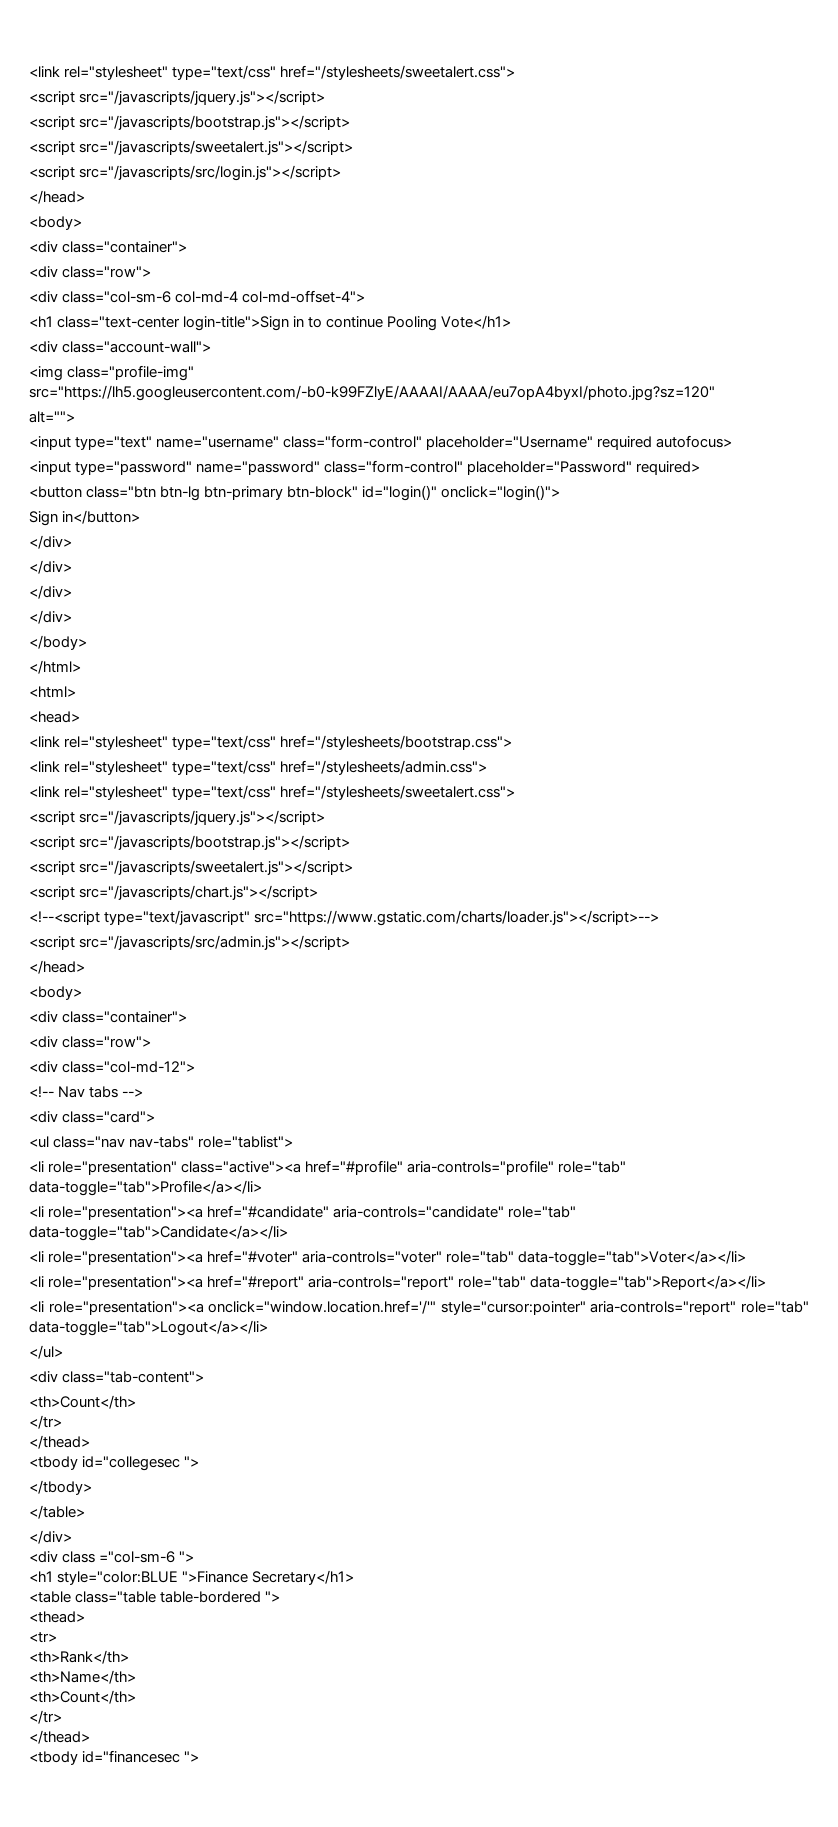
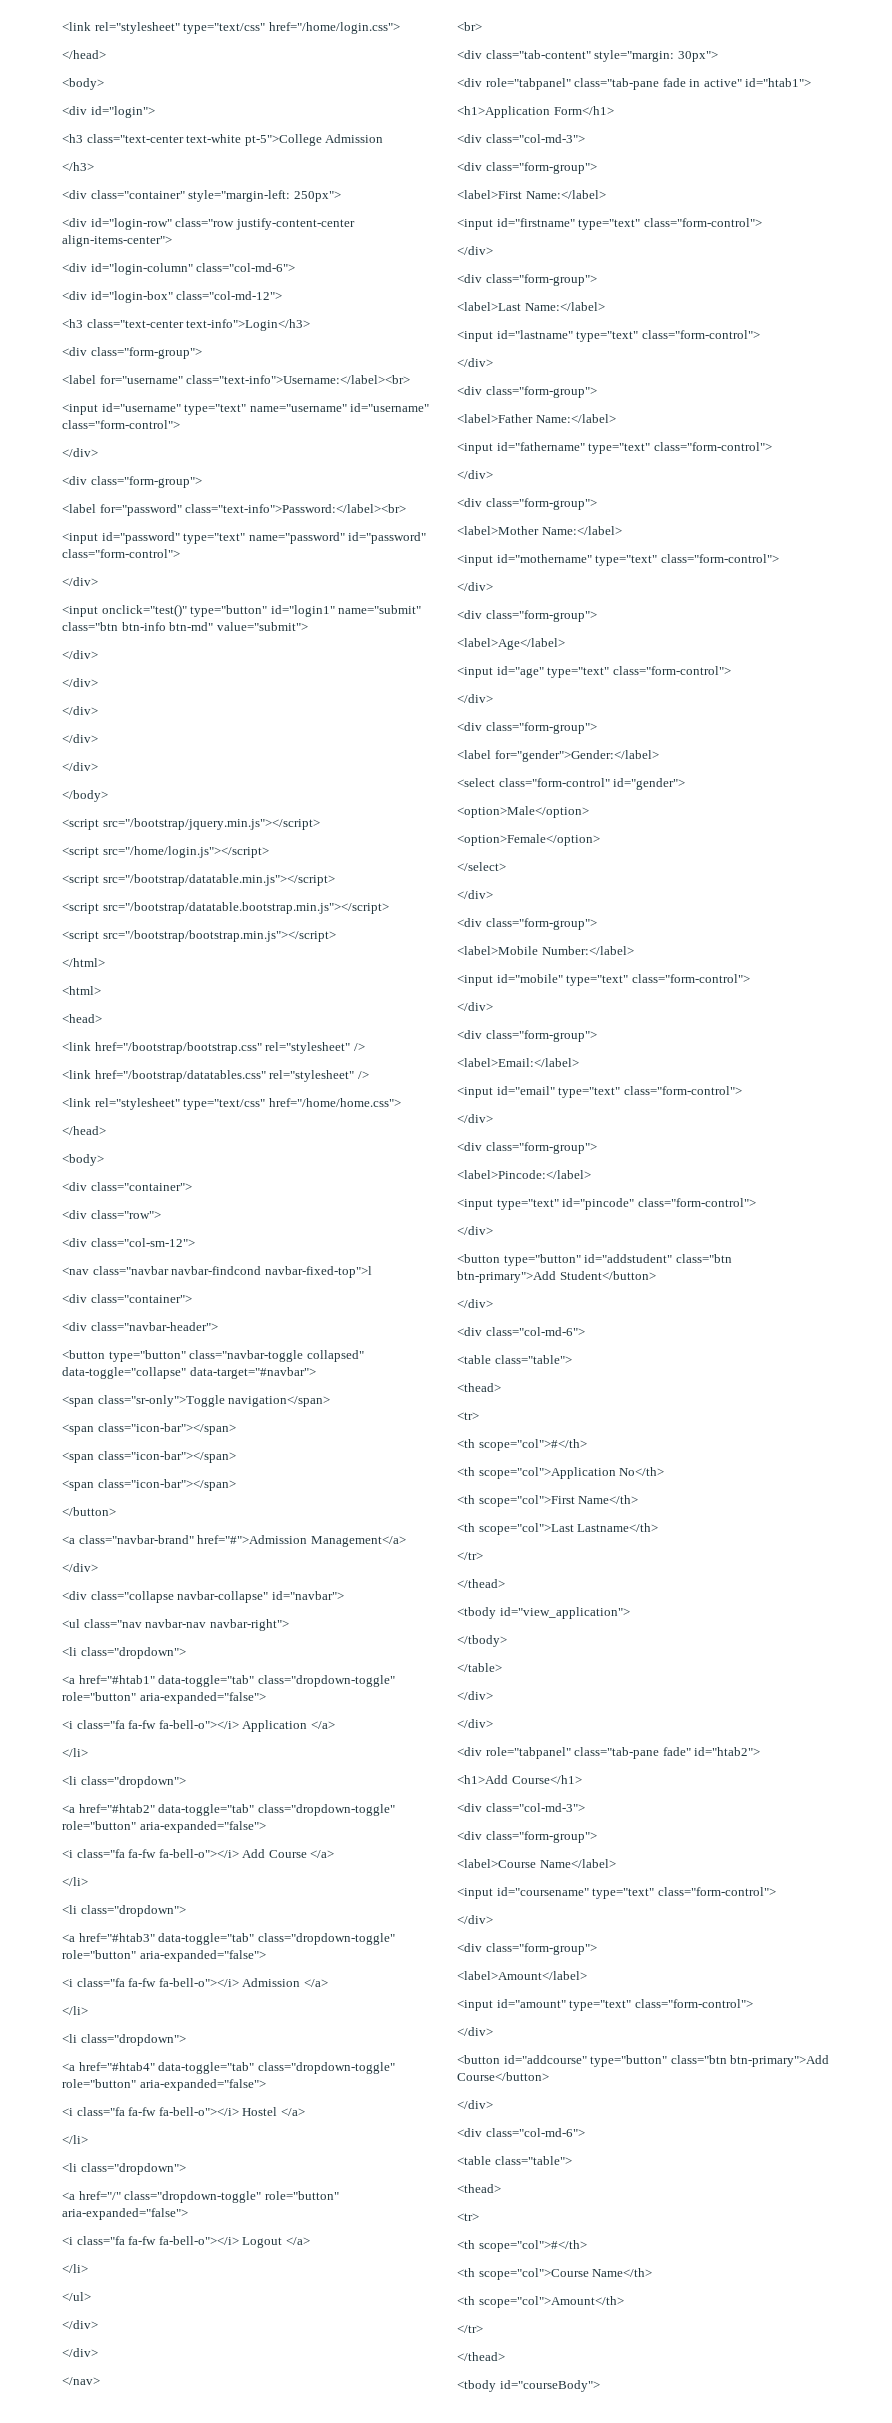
[29,65,516,80] [29,90,326,105] [29,115,351,130] [29,140,354,155] [29,165,342,181] [29,190,85,204] [29,216,82,230] [29,241,188,253] [29,266,152,278] [29,290,366,303] [29,315,512,331] [29,341,212,353] [29,365,195,381] [29,385,715,401] [29,411,75,423] [29,435,733,450] [29,460,701,475] [29,485,561,501] [29,510,141,526] [29,535,72,549] [29,560,72,574] [29,585,72,599] [29,610,72,624] [29,635,87,650] [29,660,81,674] [29,686,76,698] [29,711,80,723] [29,735,513,750] [29,760,488,775] [29,785,516,800] [29,810,326,825] [29,835,351,850] [29,860,354,875] [29,885,319,900] [29,910,660,926] [29,935,351,950] [29,960,85,974] [29,986,82,1000] [29,1011,188,1023] [29,1036,152,1048] [29,1061,196,1073] [29,1086,144,1098] [29,1111,156,1123] [29,1136,294,1148] [29,1160,627,1175] [29,1180,262,1196] [29,1205,577,1220] [29,1225,288,1241] [29,1250,747,1266] [29,1275,767,1291] [29,1300,809,1315] [29,1320,268,1336] [29,1345,63,1359] [29,1371,205,1383] [29,1395,136,1409] [29,1415,62,1429] [29,1435,90,1449] [29,1456,200,1471] <link rel="stylesheet" type="text/css" href="/stylesheets/sweetalert.css"> // <script src="/javascripts/jquery.js"></script> // <script src="/javascripts/bootstrap.js"></script> // <script src="/javascripts/sweetalert.js"></script> // <script src="/javascripts/src/login.js"></script> // </head> // <body> // <div class="container"> // <div class="row"> // <div class="col-sm-6 col-md-4 col-md-offset-4"> // <h1 class="text-center login-title">Sign in to continue Pooling Vote</h1> // <div class="account-wall"> // <img class="profile-img" src="https://lh5.googleusercontent.com/-b0-k99FZlyE/AAAAI/AAAA/eu7opA4byxI/photo.jpg?sz=120" // alt=""> // <input type="text" name="username" class="form-control" placeholder="Username" required autofocus> // <input type="password" name="password" class="form-control" placeholder="Password" required> // <button class="btn btn-lg btn-primary btn-block" id="login()" onclick="login()"> // Sign in</button> // </div> // </div> // </div> // </div> // </body> // </html> // <html> // <head> // <link rel="stylesheet" type="text/css" href="/stylesheets/bootstrap.css"> // <link rel="stylesheet" type="text/css" href="/stylesheets/admin.css"> // <link rel="stylesheet" type="text/css" href="/stylesheets/sweetalert.css"> // <script src="/javascripts/jquery.js"></script> // <script src="/javascripts/bootstrap.js"></script> // <script src="/javascripts/sweetalert.js"></script> // <script src="/javascripts/chart.js"></script> // <!--<script type="text/javascript" src="https://www.gstatic.com/charts/loader.js"></script>--> // <script src="/javascripts/src/admin.js"></script> // </head> // <body> // <div class="container"> // <div class="row"> // <div class="col-md-12"> // <!-- Nav tabs --> // <div class="card"> // <ul class="nav nav-tabs" role="tablist"> // <li role="presentation" class="active"><a href="#profile" aria-controls="profile" role="tab" data-toggle="tab">Profile</a></li> // <li role="presentation"><a href="#candidate" aria-controls="candidate" role="tab" data-toggle="tab">Candidate</a></li> // <li role="presentation"><a href="#voter" aria-controls="voter" role="tab" data-toggle="tab">Voter</a></li> // <li role="presentation"><a href="#report" aria-controls="report" role="tab" data-toggle="tab">Report</a></li> // <li role="presentation"><a onclick="window.location.href='/'" style="cursor:pointer" aria-controls="report" role="tab" data-toggle="tab">Logout</a></li> // </ul> // <div class="tab-content"> // <th>Count</th> // </tr> // </thead> // <tbody id="collegesec "> -> [62,22,400,34] [62,50,106,59] [62,78,104,90] [62,106,155,118] [62,134,384,146] [62,162,94,171] [62,190,341,202] [62,218,355,230] [62,235,172,247] [62,263,296,275] [62,291,283,303] [62,319,311,331] [62,347,202,359] [62,375,411,384] [62,403,430,415] [62,420,180,429] [62,448,98,457] [62,476,202,488] [62,504,407,516] [62,532,427,544] [62,549,180,558] [62,577,98,586] [62,604,422,617] [62,622,308,631] [62,650,98,659] [62,678,98,687] [62,706,98,715] [62,734,98,743] [62,762,98,771] [62,790,108,802] [62,818,320,830] [62,846,269,858] [62,874,335,886] [62,902,389,914] [62,930,336,942] [62,958,105,967] [62,986,101,995] [62,1014,102,1023] [62,1042,365,1054] [62,1070,369,1082] [62,1098,401,1110] [62,1126,106,1135] [62,1154,104,1166] [62,1182,192,1191] [62,1210,161,1219] [62,1238,195,1247] [62,1266,372,1278] [62,1294,192,1303] [62,1322,218,1331] [62,1350,364,1362] [62,1367,316,1379] [62,1395,331,1407] [62,1423,236,1435] [62,1451,236,1463] [62,1479,236,1491] [62,1507,116,1516] [62,1535,406,1547] [62,1563,98,1572] [62,1591,344,1603] [62,1619,289,1631] [62,1647,186,1659] [62,1675,395,1687] [62,1692,266,1704] [62,1720,335,1732] [62,1748,88,1757] [62,1776,186,1788] [62,1804,395,1816] [62,1821,266,1833] [62,1849,335,1858] [62,1877,88,1886] [62,1905,186,1917] [62,1933,395,1945] [62,1950,266,1962] [62,1978,328,1987] [62,2006,88,2015] [62,2034,186,2046] [62,2062,395,2074] [62,2079,266,2091] [62,2107,305,2116] [62,2135,88,2144] [62,2163,186,2175] [62,2191,339,2203] [62,2208,188,2220] [62,2236,310,2248] [62,2264,88,2273] [62,2292,91,2301] [62,2320,98,2329] [62,2348,98,2357] [62,2377,100,2385] [457,22,482,31] [457,50,718,62] [457,78,812,90] [457,106,614,118] [457,134,585,143] [457,162,597,174] [457,190,606,199] [457,218,762,230] [457,246,493,255] [457,274,597,286] [457,302,605,311] [457,330,760,342] [457,358,493,367] [457,386,597,398] [457,414,616,423] [457,442,772,454] [457,470,493,479] [457,498,597,510] [457,526,622,535] [457,554,779,566] [457,582,493,591] [457,610,597,622] [457,638,565,650] [457,666,731,678] [457,694,493,703] [457,722,597,734] [457,750,659,762] [457,778,686,790] [457,806,589,818] [457,834,600,846] [457,862,506,871] [457,890,493,899] [457,918,597,930] [457,946,634,955] [457,974,750,986] [457,1002,493,1011] [457,1030,597,1042] [457,1058,579,1067] [457,1086,742,1098] [457,1114,493,1123] [457,1142,597,1154] [457,1170,591,1179] [457,1198,756,1210] [457,1226,493,1235] [457,1254,732,1266] [457,1271,656,1283] [457,1299,493,1308] [457,1327,585,1336] [457,1355,572,1364] [457,1383,501,1392] [457,1412,479,1420] [457,1439,587,1451] [457,1467,665,1479] [457,1495,639,1507] [457,1523,659,1535] [457,1552,483,1560] [457,1579,505,1588] [457,1607,630,1619] <link rel="stylesheet" type="text/css" href="/home/login.css"> // </head> // <body> // <div id="login"> // <h3 class="text-center text-white pt-5">College Admission // </h3> // <div class="container" style="margin-left: 250px"> // <div id="login-row" class="row justify-content-center align-items-center"> // <div id="login-column" class="col-md-6"> // <div id="login-box" class="col-md-12"> // <h3 class="text-center text-info">Login</h3> // <div class="form-group"> // <label for="username" class="text-info">Username:</label><br> // <input id="username" type="text" name="username" id="username" class="form-control"> // </div> // <div class="form-group"> // <label for="password" class="text-info">Password:</label><br> // <input id="password" type="text" name="password" id="password" class="form-control"> // </div> // <input onclick="test()" type="button" id="login1" name="submit" class="btn btn-info btn-md" value="submit"> // </div> // </div> // </div> // </div> // </div> // </body> // <script src="/bootstrap/jquery.min.js"></script> // <script src="/home/login.js"></script> // <script src="/bootstrap/datatable.min.js"></script> // <script src="/bootstrap/datatable.bootstrap.min.js"></script> // <script src="/bootstrap/bootstrap.min.js"></script> // </html> // <html> // <head> // <link href="/bootstrap/bootstrap.css" rel="stylesheet" /> // <link href="/bootstrap/datatables.css" rel="stylesheet" /> // <link rel="stylesheet" type="text/css" href="/home/home.css"> // </head> // <body> // <div class="container"> // <div class="row"> // <div class="col-sm-12"> // <nav class="navbar navbar-findcond navbar-fixed-top">l // <div class="container"> // <div class="navbar-header"> // <button type="button" class="navbar-toggle collapsed" data-toggle="collapse" data-target="#navbar"> // <span class="sr-only">Toggle navigation</span> // <span class="icon-bar"></span> // <span class="icon-bar"></span> // <span class="icon-bar"></span> // </button> // <a class="navbar-brand" href="#">Admission Management</a> // </div> // <div class="collapse navbar-collapse" id="navbar"> // <ul class="nav navbar-nav navbar-right"> // <li class="dropdown"> // <a href="#htab1" data-toggle="tab" class="dropdown-toggle" role="button" aria-expanded="false"> // <i class="fa fa-fw fa-bell-o"></i> Application </a> // </li> // <li class="dropdown"> // <a href="#htab2" data-toggle="tab" class="dropdown-toggle" role="button" aria-expanded="false"> // <i class="fa fa-fw fa-bell-o"></i> Add Course </a> // </li> // <li class="dropdown"> // <a href="#htab3" data-toggle="tab" class="dropdown-toggle" role="button" aria-expanded="false"> // <i class="fa fa-fw fa-bell-o"></i> Admission </a> // </li> // <li class="dropdown"> // <a href="#htab4" data-toggle="tab" class="dropdown-toggle" role="button" aria-expanded="false"> // <i class="fa fa-fw fa-bell-o"></i> Hostel </a> // </li> // <li class="dropdown"> // <a href="/" class="dropdown-toggle" role="button" aria-expanded="false"> // <i class="fa fa-fw fa-bell-o"></i> Logout </a> // </li> // </ul> // </div> // </div> // </nav> // <br> // <div class="tab-content" style="margin: 30px"> // <div role="tabpanel" class="tab-pane fade in active" id="htab1"> // <h1>Application Form</h1> // <div class="col-md-3"> // <div class="form-group"> // <label>First Name:</label> // <input id="firstname" type="text" class="form-control"> // </div> // <div class="form-group"> // <label>Last Name:</label> // <input id="lastname" type="text" class="form-control"> // </div> // <div class="form-group"> // <label>Father Name:</label> // <input id="fathername" type="text" class="form-control"> // </div> // <div class="form-group"> // <label>Mother Name:</label> // <input id="mothername" type="text" class="form-control"> // </div> // <div class="form-group"> // <label>Age</label> // <input id="age" type="text" class="form-control"> // </div> // <div class="form-group"> // <label for="gender">Gender:</label> // <select class="form-control" id="gender"> // <option>Male</option> // <option>Female</option> // </select> // </div> // <div class="form-group"> // <label>Mobile Number:</label> // <input id="mobile" type="text" class="form-control"> // </div> // <div class="form-group"> // <label>Email:</label> // <input id="email" type="text" class="form-control"> // </div> // <div class="form-group"> // <label>Pincode:</label> // <input type="text" id="pincode" class="form-control"> // </div> // <button type="button" id="addstudent" class="btn btn-primary">Add Student</button> // </div> // <div class="col-md-6"> // <table class="table"> // <thead> // <tr> // <th scope="col">#</th> // <th scope="col">Application No</th> // <th scope="col">First Name</th> // <th scope="col">Last Lastname</th> // </tr> // </thead> // <tbody id="view_application">
[29,1551,195,1563] [29,1570,355,1585] [29,1591,281,1603] [29,1611,85,1623] [29,1632,57,1643] [29,1650,129,1664] [29,1670,136,1684] [29,1690,136,1704] [29,1710,62,1724] [29,1730,90,1744] [29,1750,200,1765] // <div class ="col-sm-6 "> // <h1 style="color:BLUE ">Finance Secretary</h1> // <table class="table table-bordered "> // <thead> // <tr> // <th>Rank</th> // <th>Name</th> // <th>Count</th> // </tr> // </thead> // <tbody id="financesec "> -> [457,1719,493,1728] [457,1747,761,1759] [457,1775,582,1784] [457,1803,585,1812] [457,1831,597,1843] [457,1859,616,1868] [457,1887,776,1899] [457,1915,493,1924] [457,1943,597,1955] [457,1971,587,1980] [457,1999,753,2011] [457,2027,493,2036] [457,2055,830,2067] [457,2072,549,2081] [457,2100,493,2109] [457,2128,585,2137] [457,2156,572,2165] [457,2184,501,2193] [457,2213,479,2221] [457,2240,587,2252] [457,2268,653,2280] [457,2296,624,2308] [457,2325,483,2333] [457,2352,505,2361] [457,2380,600,2392] // </div> // <div role="tabpanel" class="tab-pane fade" id="htab2"> // <h1>Add Course</h1> // <div class="col-md-3"> // <div class="form-group"> // <label>Course Name</label> // <input id="coursename" type="text" class="form-control"> // </div> // <div class="form-group"> // <label>Amount</label> // <input id="amount" type="text" class="form-control"> // </div> // <button id="addcourse" type="button" class="btn btn-primary">Add Course</button> // </div> // <div class="col-md-6"> // <table class="table"> // <thead> // <tr> // <th scope="col">#</th> // <th scope="col">Course Name</th> // <th scope="col">Amount</th> // </tr> // </thead> // <tbody id="courseBody">

